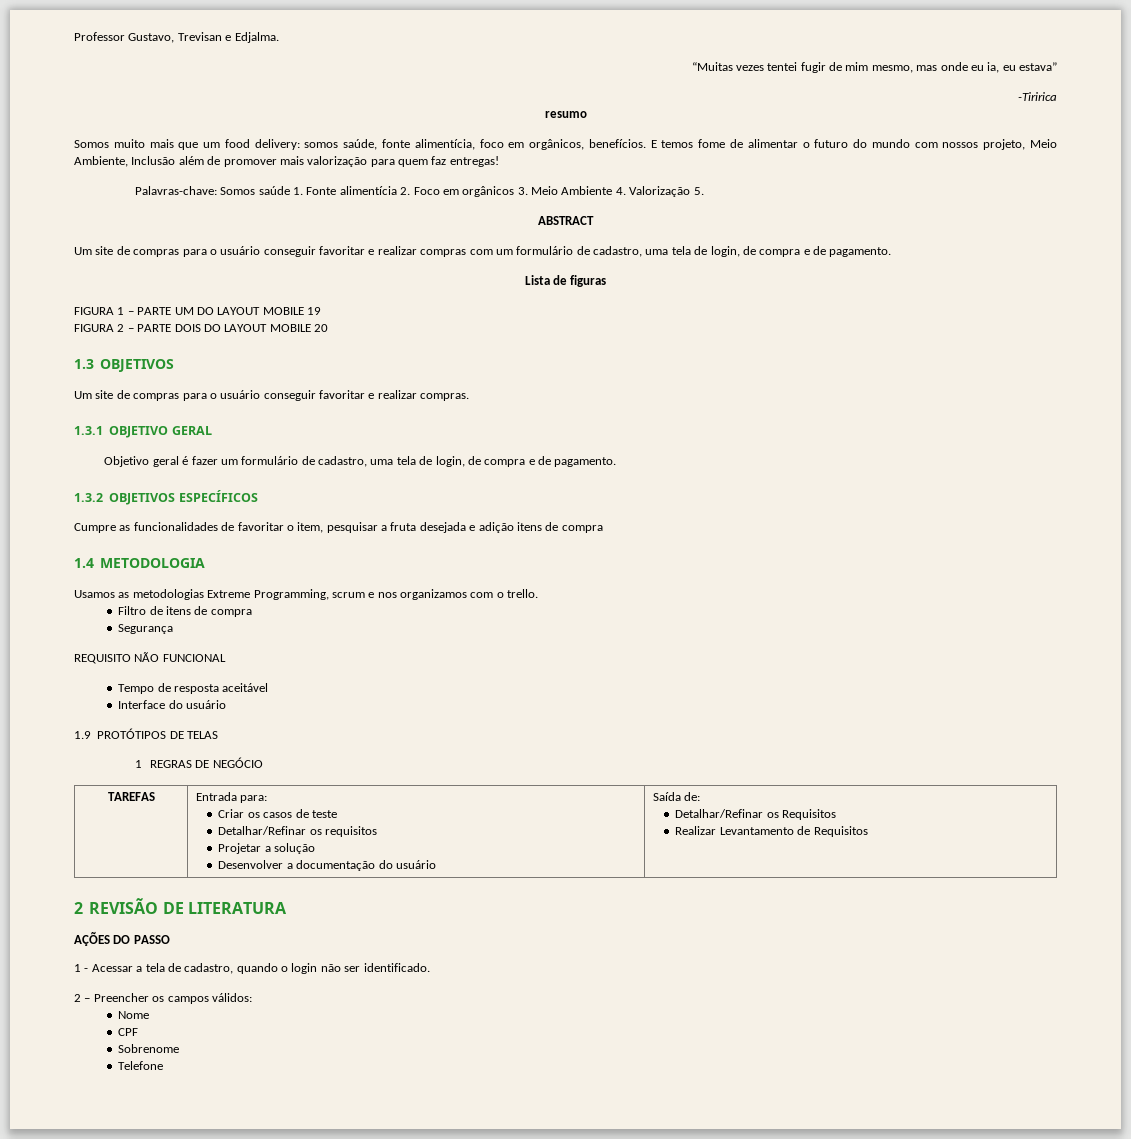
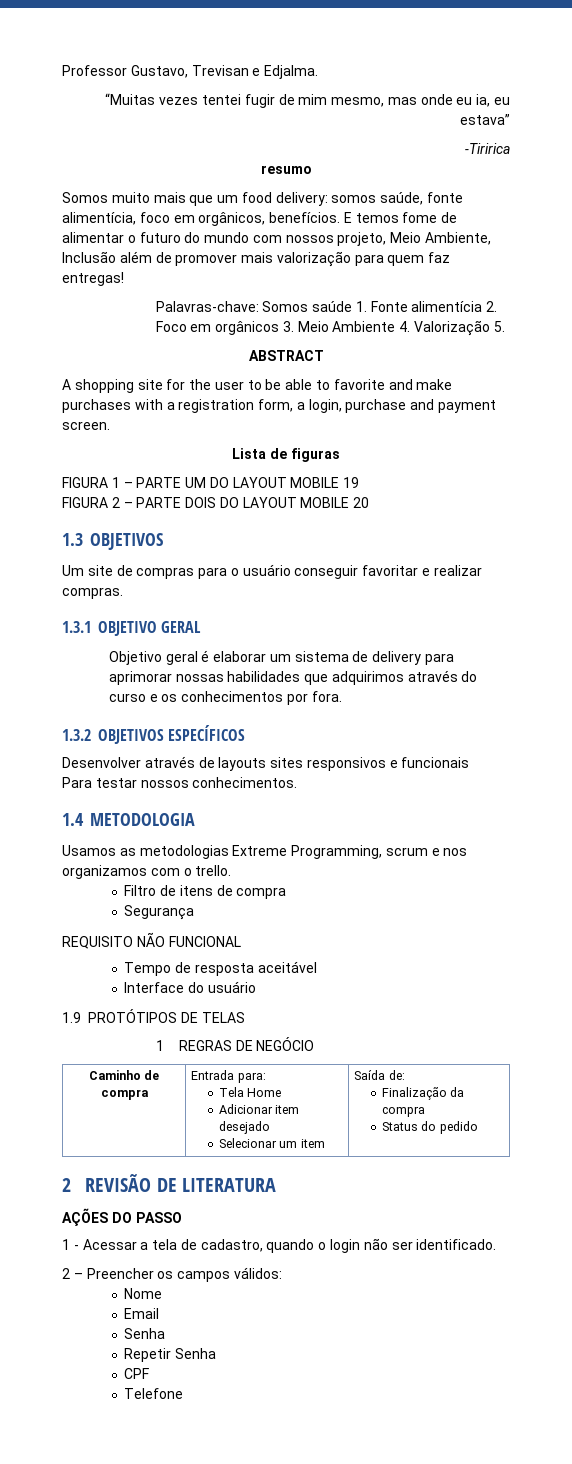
[74,246,892,257] Um site de compras para o usuário conseguir favoritar e realizar compras com um formulário de cadastro, uma tela de login, de compra e de pagamento. -> [62,379,453,393] [62,399,497,413] [62,421,110,430] A shopping site for the user to be able to favorite and make purchases with a registration form, a login, purchase and payment screen.
[191,456,617,467] [74,490,258,505] [74,522,603,533] fazer um formulário de cadastro, uma tela de login, de compra e de pagamento. // 1.3.2 OBJETIVOS ESPECÍFICOS // Cumpre as funcionalidades de favoritar o item, pesquisar a fruta desejada e adição itens de compra -> [213,651,454,665] [108,670,478,685] [108,691,342,705] [62,725,246,744] [62,756,470,771] [62,777,298,788] elaborar um sistema de delivery para aprimorar nossas habilidades que adquirimos através do curso e os conhecimentos por fora. // 1.3.2 OBJETIVOS ESPECÍFICOS // Desenvolver através de layouts sites responsivos e funcionais // Para testar nossos conhecimentos.
[107,792,155,801] TAREFAS -> [88,1070,160,1080] [100,1089,149,1100] Caminho de compra
[218,809,337,818] [218,826,378,837] [218,843,316,854] [218,860,436,871] [652,792,700,801] [675,809,837,820] [675,826,868,837] Criar os casos de teste // Detalhar/Refinar os requisitos // Projetar a solução // Desenvolver a documentação do usuário | Saída de: // Detalhar/Refinar os Requisitos // Realizar Levantamento de Requisitos -> [218,1087,282,1097] [218,1104,300,1114] [218,1121,270,1134] [218,1138,325,1148] [354,1070,405,1080] [381,1087,465,1100] [381,1106,425,1117] [381,1121,478,1134] Tela Home // Adicionar item desejado // Selecionar um item | Saída de: // Finalização da compra // Status do pedido
(150, 1015) none -> [124,1308,160,1319] [124,1328,166,1339] [124,1348,216,1362] // Email // Senha // Repetir Senha
[118,1044,180,1053] // Sobrenome -> (150, 1373) none

